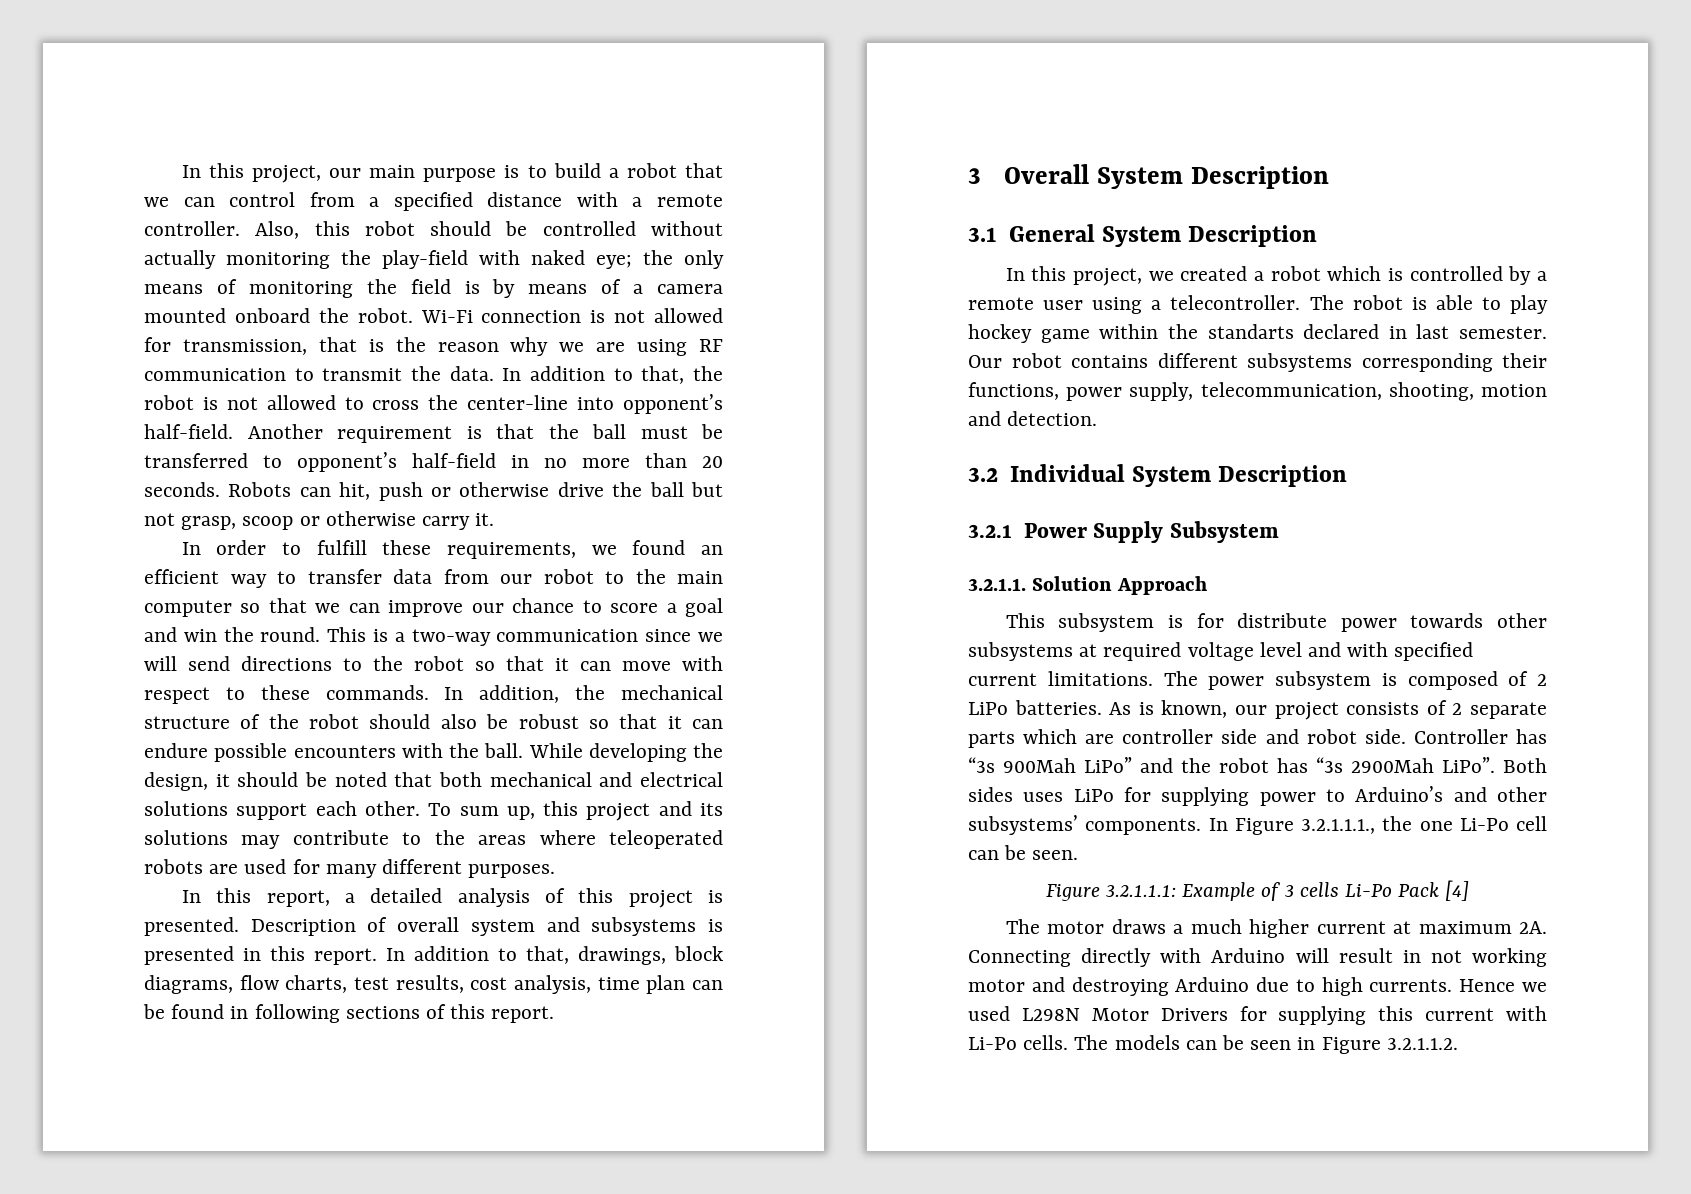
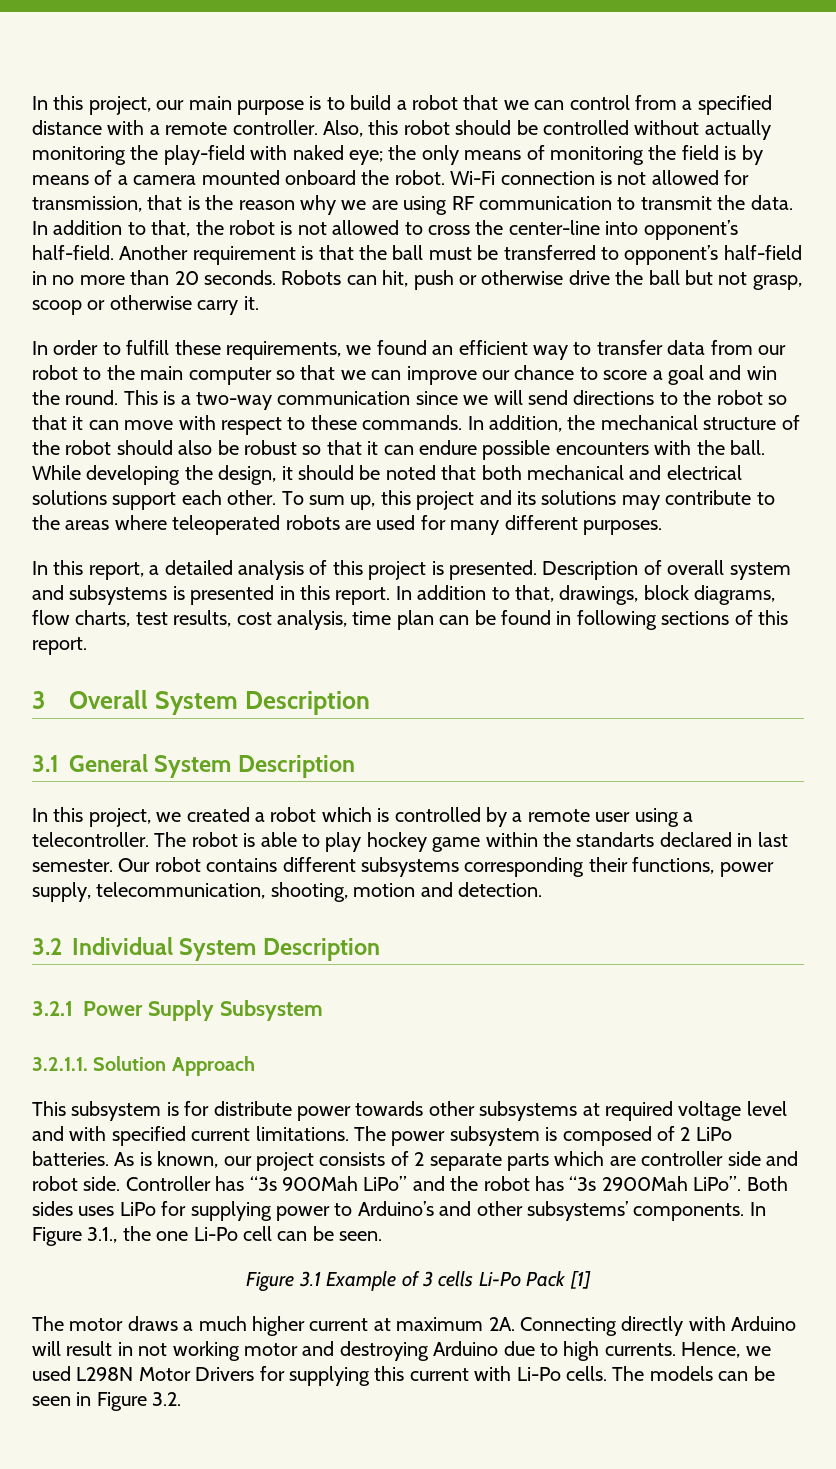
[1301,819,1375,834] 3.2.1.1.1., -> [87,1227,118,1243] 3.1.,
[1105,885,1176,897] 3.2.1.1.1: -> [298,1271,321,1287] 3.1
[1445,880,1470,901] [4] -> [569,1271,591,1289] [1]
[1459,979,1516,992] Hence -> [681,1342,741,1358] Hence,
[1386,1038,1458,1050] 3.2.1.1.2. -> [152,1392,182,1406] 3.2.

